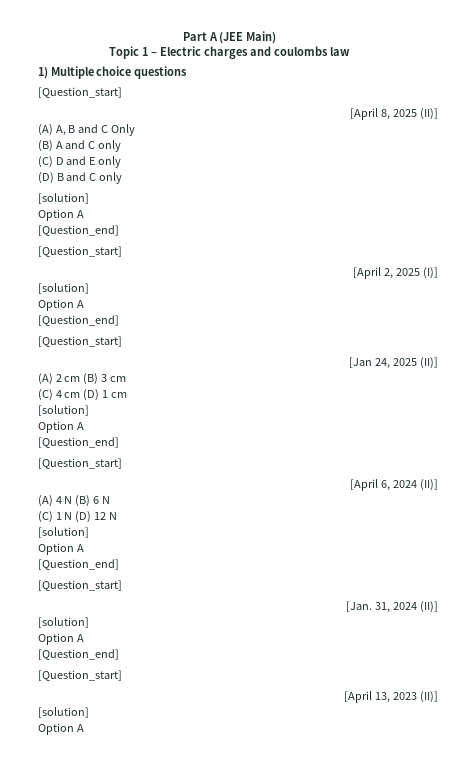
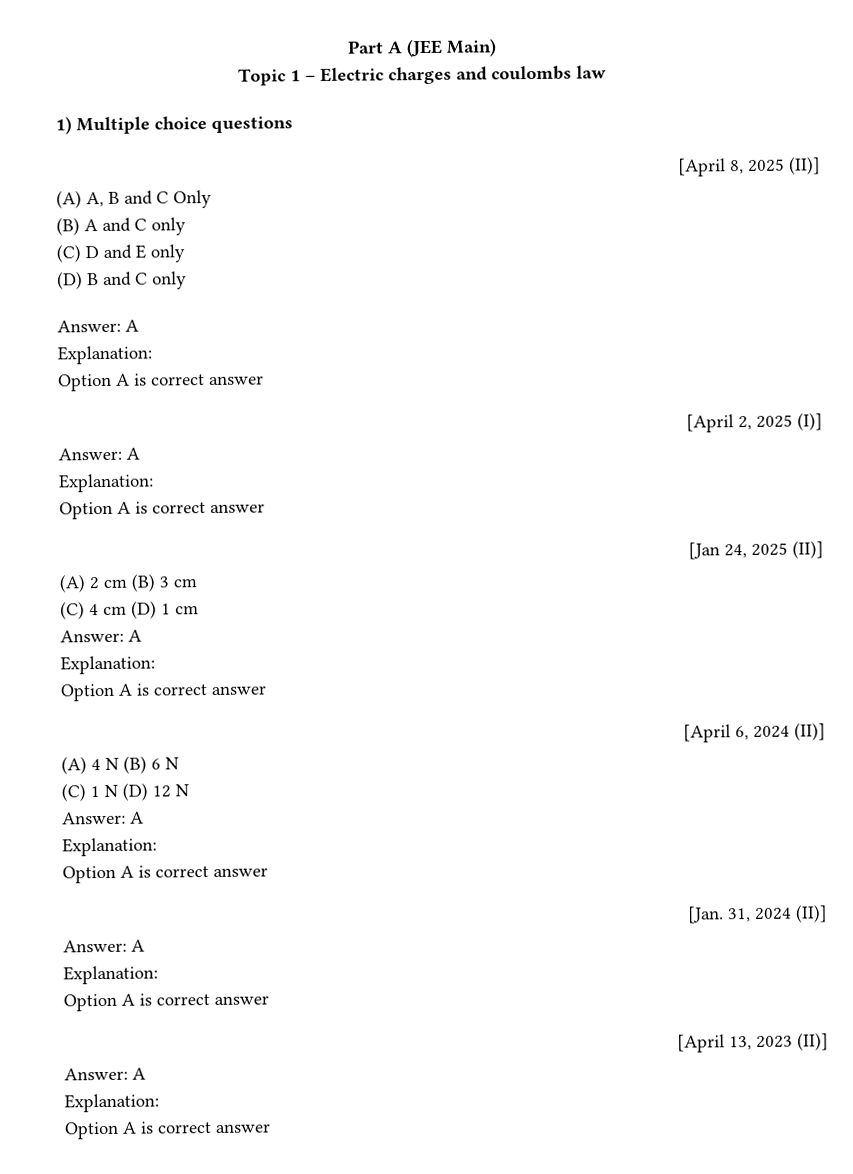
[37,87,122,98] // [Question_start] -> (294, 124) none
[37,193,89,204] [37,209,84,221] [37,225,119,236] [37,246,122,257] [solution] // Option A // [Question_end] // [Question_start] -> [57,319,140,333] [57,345,153,365] [58,373,265,392] Answer: A // Explanation: // Option A is correct answer
[37,283,89,294] [37,299,84,311] [37,315,119,326] [37,336,122,347] [solution] // Option A // [Question_end] // [Question_start] -> [58,447,141,461] [58,473,155,493] [59,501,266,520] Answer: A // Explanation: // Option A is correct answer
[37,405,89,416] [37,421,84,433] [37,437,119,448] [37,458,122,469] [solution] // Option A // [Question_end] // [Question_start] -> [60,629,143,643] [60,655,156,675] [60,683,267,702] Answer: A // Explanation: // Option A is correct answer
[37,527,89,538] [37,543,84,555] [37,559,119,570] [37,580,122,591] [solution] // Option A // [Question_end] // [Question_start] -> [62,811,145,825] [62,837,158,857] [62,865,269,884] Answer: A // Explanation: // Option A is correct answer
[37,617,89,628] [37,633,84,645] [37,649,119,660] [37,670,122,681] [solution] // Option A // [Question_end] // [Question_start] -> [63,939,146,953] [63,965,159,985] [63,993,270,1012] Answer: A // Explanation: // Option A is correct answer
[37,707,89,718] [37,723,84,735] [solution] // Option A -> [64,1067,147,1081] [64,1093,160,1113] [64,1121,272,1140] Answer: A // Explanation: // Option A is correct answer

